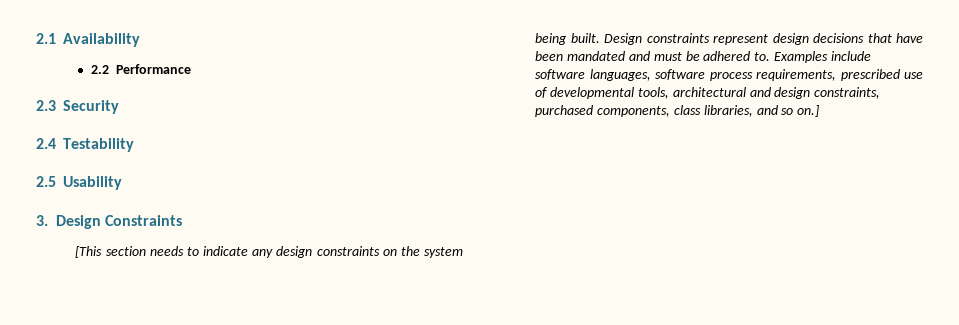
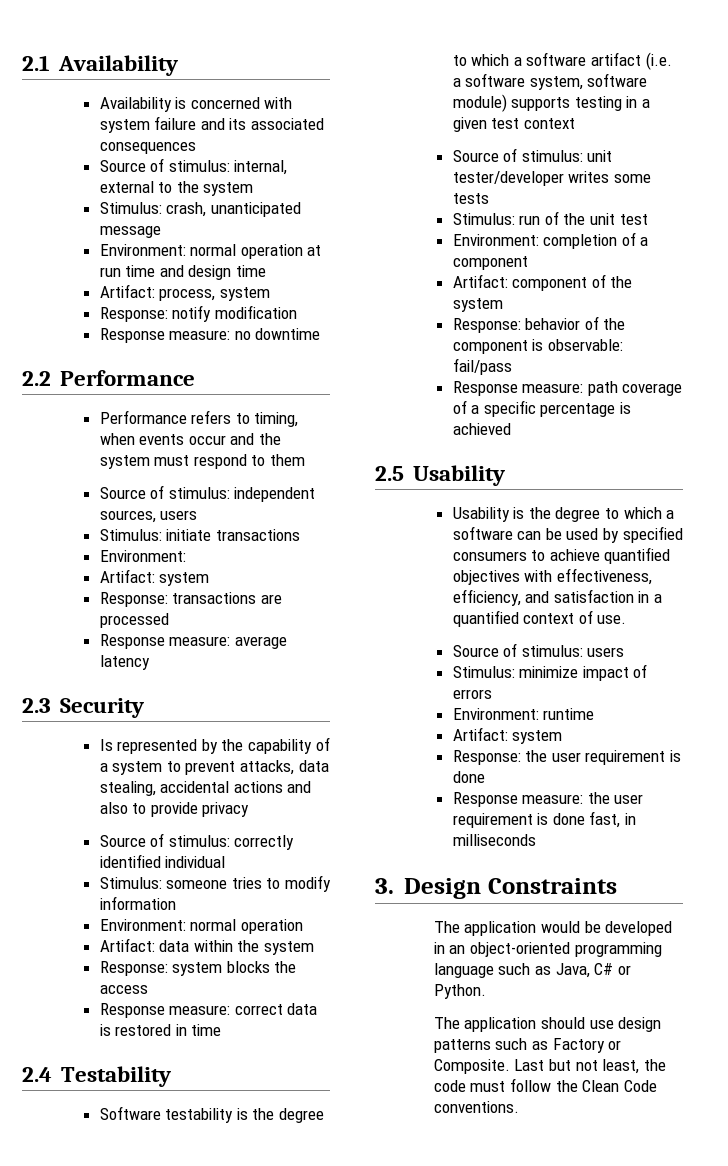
[90,64,191,74] [36,100,119,114] [36,138,134,152] [36,176,122,190] [36,215,183,229] [75,246,463,258] [535,33,923,45] [535,51,871,63] [535,69,923,81] [535,87,881,99] [535,105,820,117] 2.2 Performance // 2.3 Security // 2.4 Testability // 2.5 Usability // 3. Design Constraints // [This section needs to indicate any design constraints on the system being built. Design constraints represent design decisions that have been mandated and must be adhered to. Examples include software languages, software process requirements, prescribed use of developmental tools, architectural and design constraints, purchased components, class libraries, and so on.] -> [99,97,293,112] [99,116,324,133] [99,142,196,154] [99,158,288,175] [99,181,254,196] [99,202,301,217] [99,226,161,238] [99,244,322,259] [99,265,266,280] [99,284,270,301] [99,305,297,322] [99,328,321,343] [22,370,195,386] [99,410,299,427] [99,433,281,445] [99,454,305,469] [99,485,316,502] [99,510,198,523] [99,529,300,541] [99,550,186,562] [99,569,210,586] [99,592,282,607] [99,613,169,628] [99,634,287,649] [99,655,150,670] [22,698,144,718] [99,737,330,754] [99,760,329,775] [99,781,312,796] [99,802,250,817] [99,833,295,850] [99,854,226,868] [99,875,331,892] [99,896,176,910] [99,919,303,934] [99,938,314,955] [99,961,297,976] [99,985,148,994] [99,1003,318,1018] [99,1024,222,1036] [22,1066,171,1087] [99,1106,324,1123] [452,52,672,70] [452,73,648,90] [452,94,650,112] [452,117,575,132] [452,148,613,162] [452,171,651,186] [452,193,489,204] [452,211,648,225] [452,232,649,249] [452,256,528,270] [452,274,633,291] [452,298,503,312] [452,316,626,333] [452,339,623,354] [452,358,512,375] [452,381,683,396] [452,400,631,417] [452,423,511,435] [375,465,505,486] [452,507,675,522] [452,526,683,543] [452,547,671,564] [452,568,652,585] [452,589,662,606] [452,610,627,627] [452,643,625,657] [452,664,648,681] [452,689,492,699] [452,708,595,720] [452,727,563,744] [452,750,681,765] [452,771,485,783] [452,792,644,807] [452,811,636,828] [452,834,536,846] [375,878,618,899] [433,921,673,936] [433,942,662,957] [433,963,631,978] [433,984,486,999] [433,1017,662,1032] [433,1038,622,1053] [433,1059,666,1074] [433,1078,657,1092] [433,1101,519,1113] Availability is concerned with system failure and its associated consequences // Source of stimulus: internal, external to the system // Stimulus: crash, unanticipated message // Environment: normal operation at run time and design time // Artifact: process, system // Response: notify modification // Response measure: no downtime // 2.2 Performance // Performance refers to timing, when events occur and the system must respond to them // Source of stimulus: independent sources, users // Stimulus: initiate transactions // Environment: // Artifact: system // Response: transactions are processed // Response measure: average latency // 2.3 Security // Is represented by the capability of a system to prevent attacks, data stealing, accidental actions and also to provide privacy // Source of stimulus: correctly identified individual // Stimulus: someone tries to modify information // Environment: normal operation // Artifact: data within the system // Response: system blocks the access // Response measure: correct data is restored in time // 2.4 Testability // Software testability is the degree to which a software artifact (i.e. a software system, software module) supports testing in a given test context // Source of stimulus: unit tester/developer writes some tests // Stimulus: run of the unit test // Environment: completion of a component // Artifact: component of the system // Response: behavior of the component is observable: fail/pass // Response measure: path coverage of a specific percentage is achieved // 2.5 Usability // Usability is the degree to which a software can be used by specified consumers to achieve quantified objectives with effectiveness, efficiency, and satisfaction in a quantified context of use. // Source of stimulus: users // Stimulus: minimize impact of errors // Environment: runtime // Artifact: system // Response: the user requirement is done // Response measure: the user requirement is done fast, in milliseconds // 3. Design Constraints // The application would be developed in an object-oriented programming language such as Java, C# or Python. // The application should use design patterns such as Factory or Composite. Last but not least, the code must follow the Clean Code conventions.

